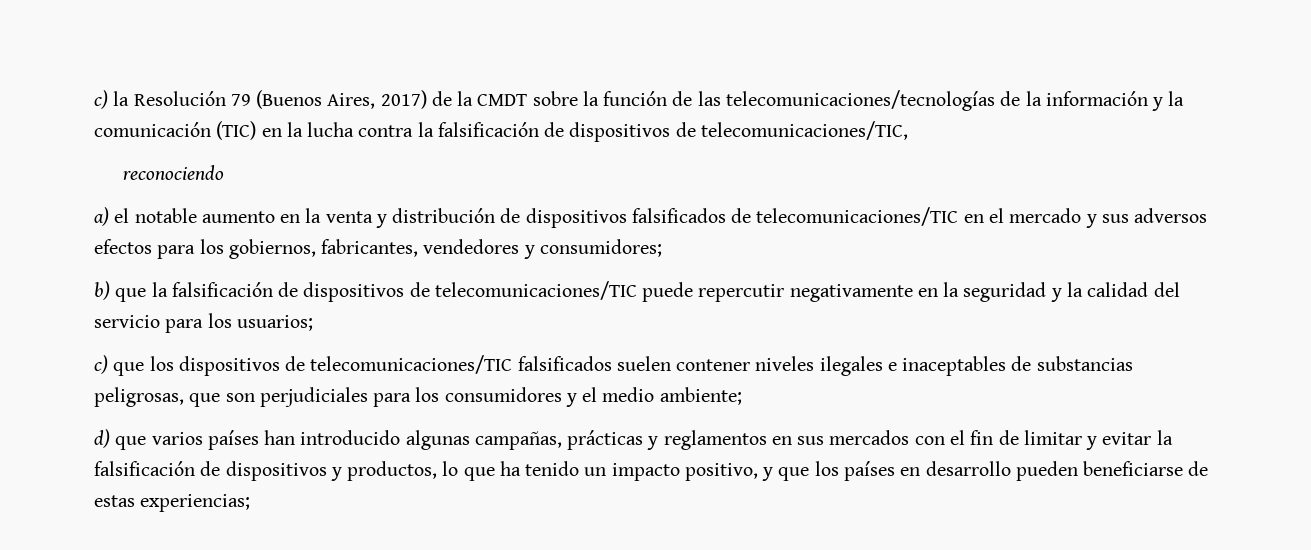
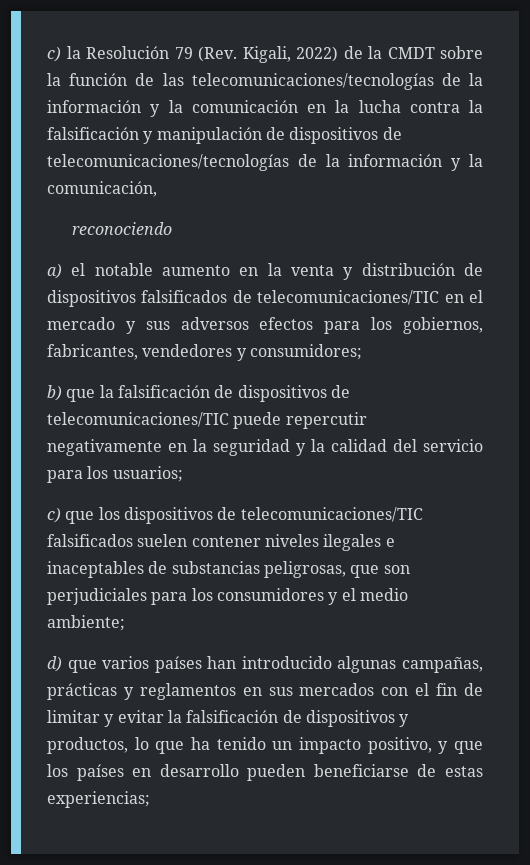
[256,90,427,109] (Buenos Aires, 2017) -> [198,46,338,63] (Rev. Kigali, 2022)
[216,121,257,140] (TIC) -> (298, 106) none
[544,121,908,142] de dispositivos de telecomunicaciones/TIC, -> [143,127,402,144] [47,154,483,171] [47,181,157,197] y manipulación de dispositivos de telecomunicaciones/tecnologías de la información y la comunicación,

